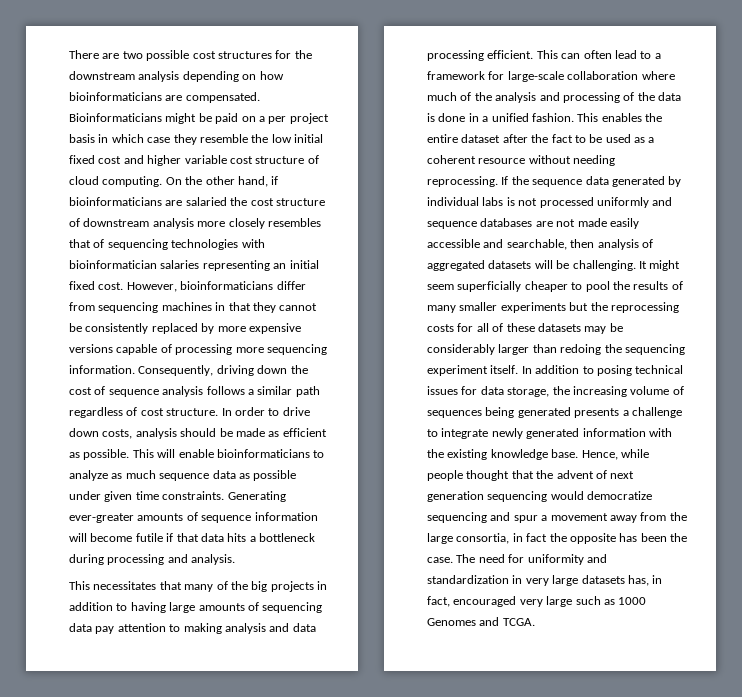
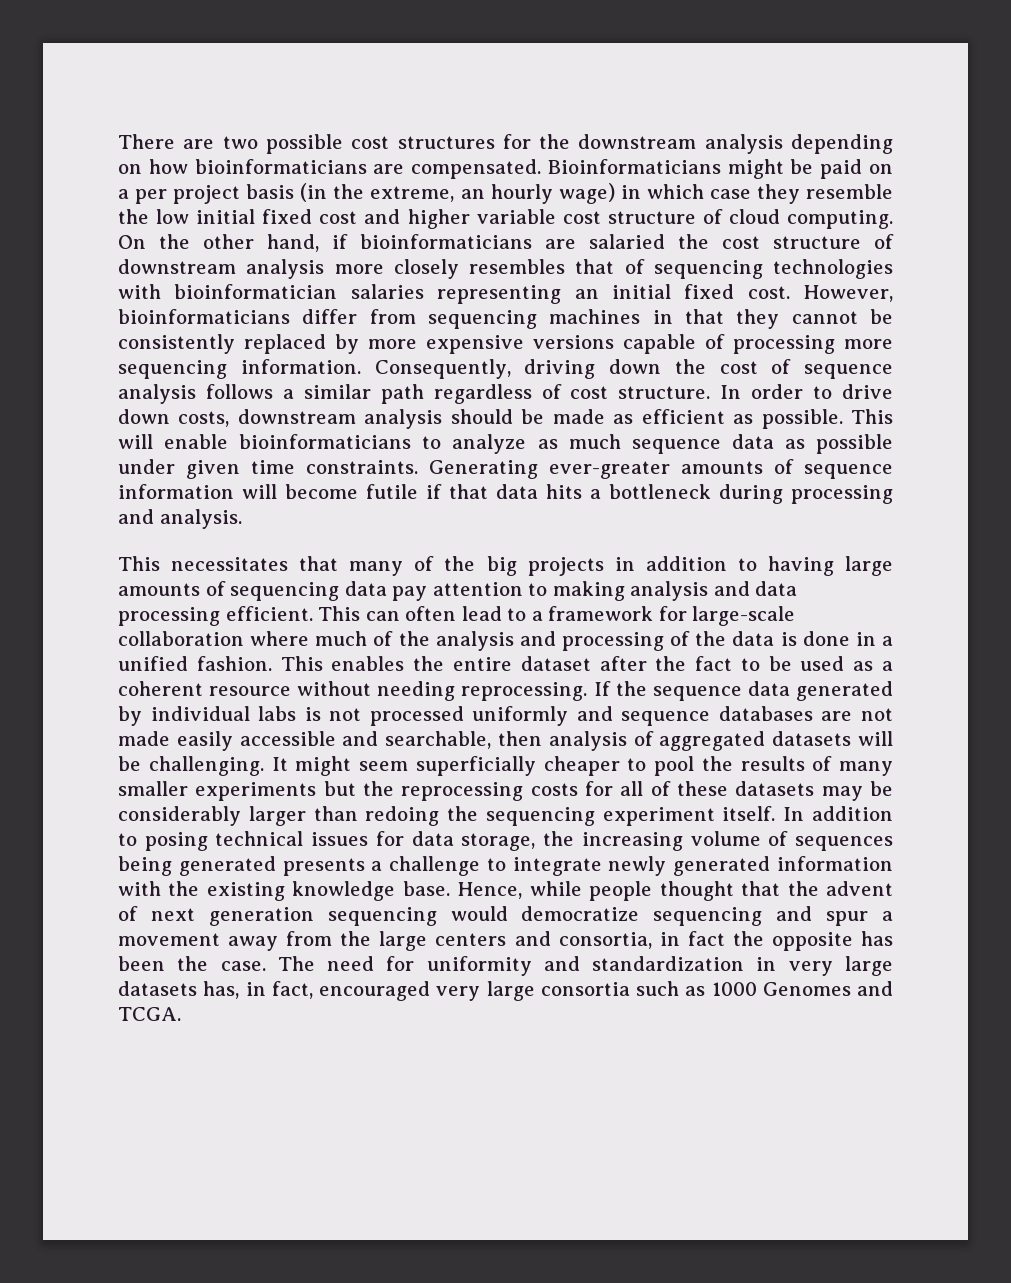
(95, 138) none -> [300,183,615,204] (in the extreme, an hourly wage)
(133, 434) none -> [237,409,356,424] downstream
(453, 538) none -> [435,931,551,946] centers and
(573, 601) none -> [540,982,630,996] consortia

